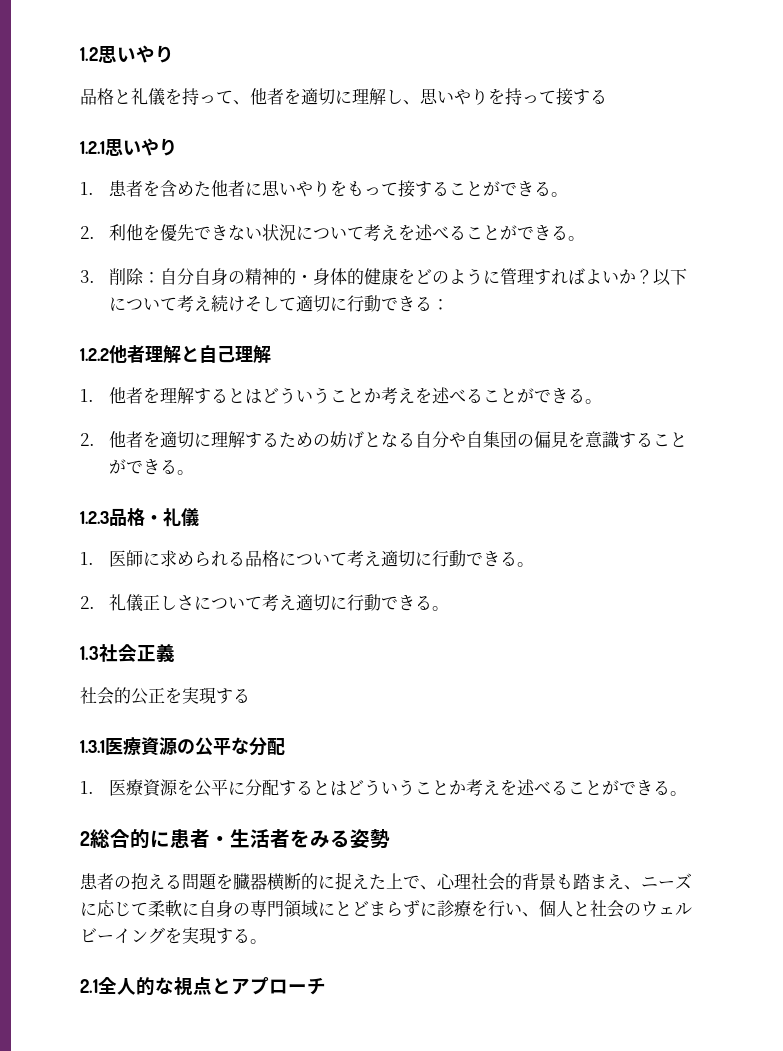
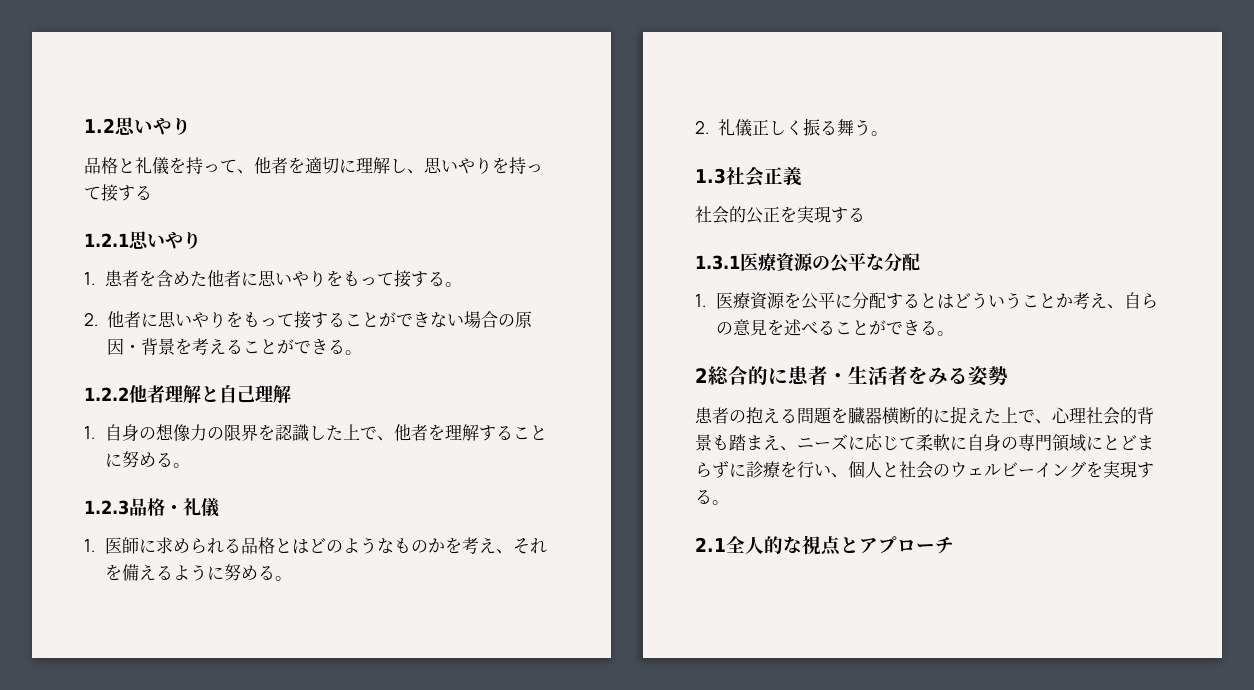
[449,181,569,197] [80,224,586,241] [80,268,688,286] [109,295,450,312] ことができる。 // 2.利他を優先できない状況について考えを述べることができる。 // 3.削除：自分自身の精神的・身体的健康をどのように管理すればよいか？以下について考え続けそして適切に行動できる： -> [444,282,462,287] [84,311,532,329] [106,338,362,356] 。 // 2.他者に思いやりをもって接することができない場合の原因・背景を考えることができる。
[109,387,603,404] [80,431,688,449] [109,459,161,475] 他者を理解するとはどういうことか考えを述べることができる。 // 2.他者を適切に理解するための妨げとなる自分や自集団の偏見を意識することができ -> [104,424,547,442] [104,451,156,468] 自身の想像力の限界を認識した上で、他者を理解することに努め
[279,550,535,567] [80,594,433,612] について考え適切に行動できる。 // 2.礼儀正しさについて考え適切に行動できる -> [274,537,547,554] [104,564,292,581] [695,118,871,137] とはどのようなものかを考え、それを備えるように努める。 // 2.礼儀正しく振る舞う
(501, 787) none -> [1106,292,1158,309] [715,319,767,336] 、自らの意見

